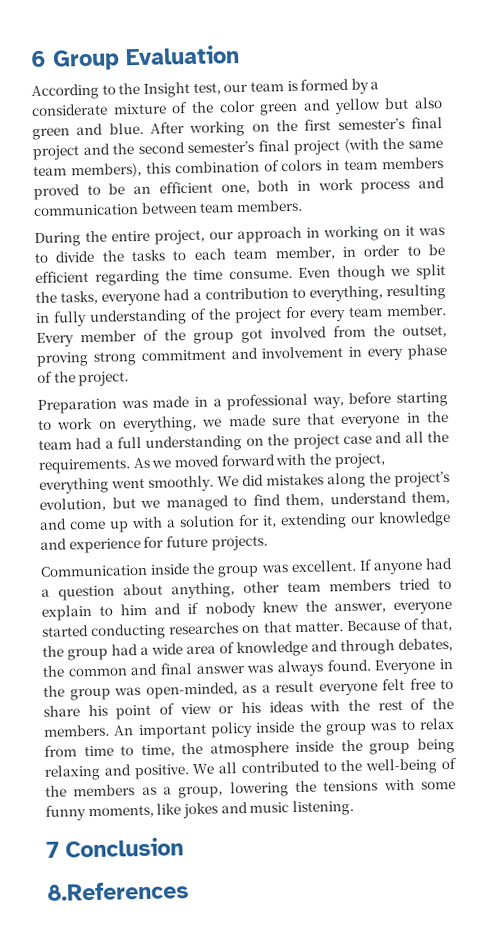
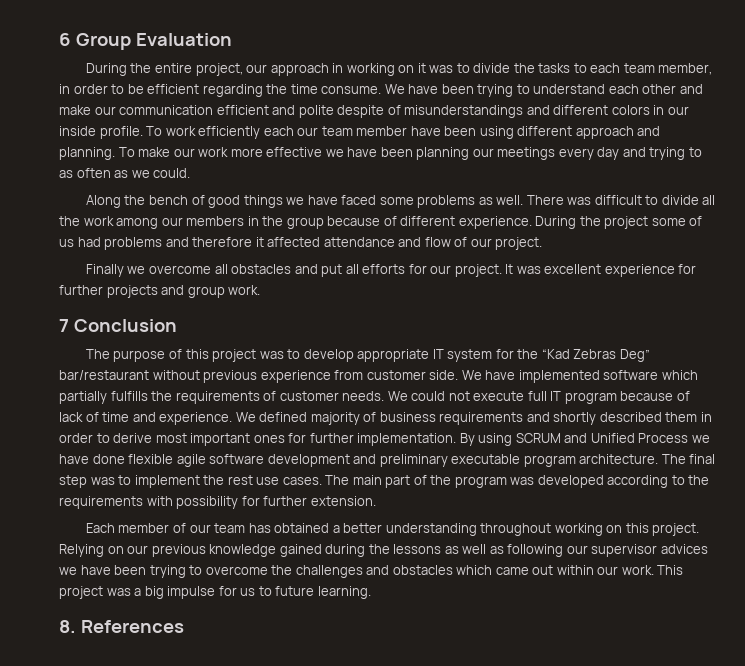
[31,78,380,101] [31,97,444,117] [32,117,443,141] [32,137,443,161] [33,157,444,179] [33,177,445,201] [33,199,303,217] // According to the Insight test, our team is formed by a considerate mixture of the color green and yellow but also green and blue. After working on the first semester’s final project and the second semester’s final project (with the same team members), this combination of colors in team members proved to be an efficient one, both in work process and communication between team members. -> (232, 39) none
[298,264,446,282] [35,284,446,306] [35,304,447,327] [36,325,447,347] [36,344,447,367] [37,371,130,387] [37,392,448,414] [38,411,450,433] [38,431,450,452] [38,453,386,474] [39,471,450,494] [39,491,450,512] [39,511,451,533] [40,535,268,554] [40,557,453,578] [41,578,452,601] [41,600,452,621] [42,617,453,640] [42,637,453,661] [42,658,454,677] [43,678,454,701] [43,697,455,720] [43,717,455,740] [44,737,455,758] [44,757,457,781] [45,778,456,799] [45,799,354,821] [46,837,184,858] [47,881,189,901] Even though we split the tasks, everyone had a contribution to everything, resulting in fully understanding of the project for every team member. Every member of the group got involved from the outset, proving strong commitment and involvement in every phase of the project. // Preparation was made in a professional way, before starting to work on everything, we made sure that everyone in the team had a full understanding on the project case and all the requirements. As we moved forward with the project, everything went smoothly. We did mistakes along the project’s evolution, but we managed to find them, understand them, and come up with a solution for it, extending our knowledge and experience for future projects. // Communication inside the group was excellent. If anyone had a question about anything, other team members tried to explain to him and if nobody knew the answer, everyone started conducting researches on that matter. Because of that, the group had a wide area of knowledge and through debates, the common and final answer was always found. Everyone in the group was open-minded, as a result everyone felt free to share his point of view or his ideas with the rest of the members. An important policy inside the group was to relax from time to time, the atmosphere inside the group being relaxing and positive. We all contributed to the well-being of the members as a group, lowering the tensions with some funny moments, like jokes and music listening. // 7 Conclusion // 8.References -> [384,84,703,97] [59,105,689,118] [59,126,661,139] [59,147,702,160] [59,168,191,178] [85,195,716,208] [59,216,703,229] [59,237,543,250] [85,264,697,277] [59,285,261,298] [59,319,177,332] [85,349,650,362] [59,370,698,383] [59,391,690,404] [59,412,712,425] [59,433,710,446] [59,454,716,467] [59,475,710,488] [59,496,376,509] [85,523,700,536] [59,544,708,557] [59,565,684,578] [59,586,371,599] [59,620,184,633] We have been trying to understand each other and make our communication efficient and polite despite of misunderstandings and different colors in our inside profile. To work efficiently each our team member have been using different approach and planning. To make our work more effective we have been planning our meetings every day and trying to as often as we could. // Along the bench of good things we have faced some problems as well. There was difficult to divide all the work among our members in the group because of different experience. During the project some of us had problems and therefore it affected attendance and flow of our project. // Finally we overcome all obstacles and put all efforts for our project. It was excellent experience for further projects and group work. // 7 Conclusion // The purpose of this project was to develop appropriate IT system for the “Kad Zebras Deg” bar/restaurant without previous experience from customer side. We have implemented software which partially fulfills the requirements of customer needs. We could not execute full IT program because of lack of time and experience. We defined majority of business requirements and shortly described them in order to derive most important ones for further implementation. By using SCRUM and Unified Process we have done flexible agile software development and preliminary executable program architecture. The final step was to implement the rest use cases. The main part of the program was developed according to the requirements with possibility for further extension. // Each member of our team has obtained a better understanding throughout working on this project. Relying on our previous knowledge gained during the lessons as well as following our supervisor advices we have been trying to overcome the challenges and obstacles which came out within our work. This project was a big impulse for us to future learning. // 8. References

